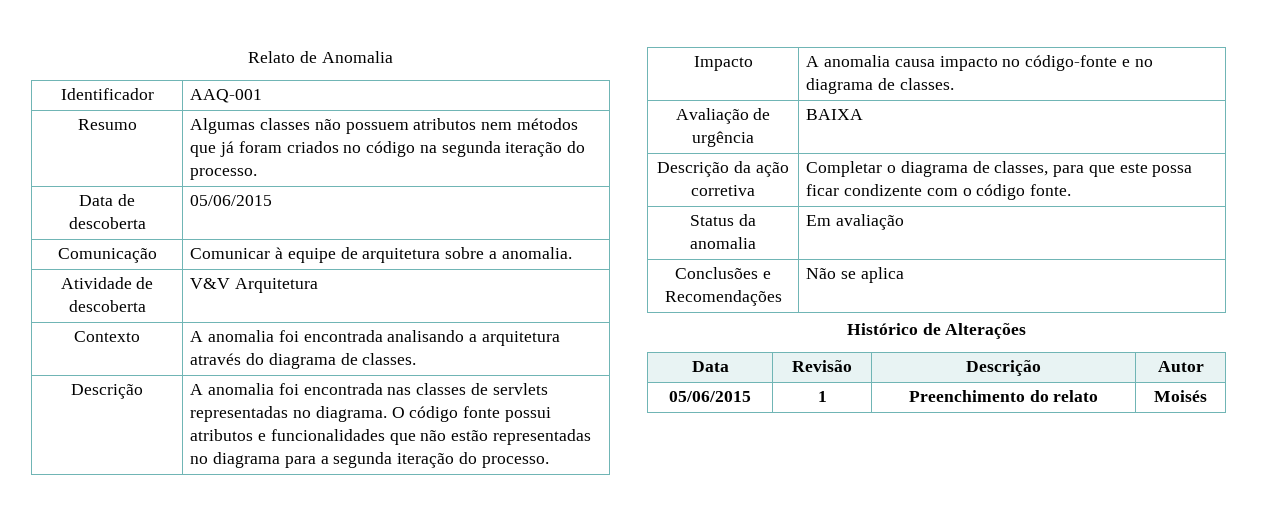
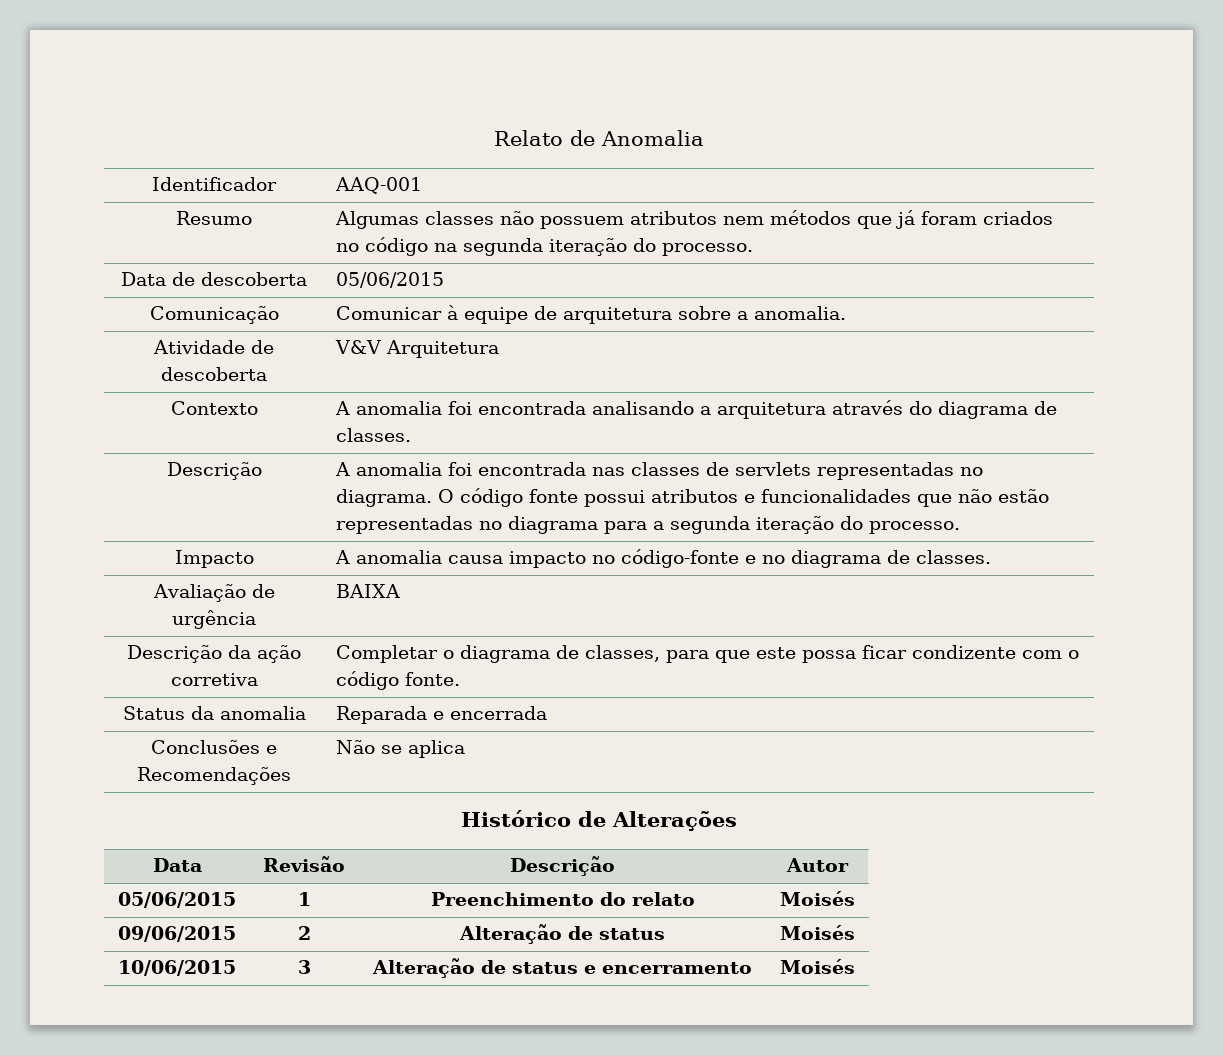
[806,214,905,230] Em avaliação -> [336,706,548,724] Reparada e encerrada
(1207, 396) none -> [118,926,236,942] [297,926,311,940] [459,924,665,944] [780,925,855,940] [118,960,236,976] [297,960,311,974] [372,958,752,978] [780,959,855,974] // 09/06/2015 | 2 | Alteração de status | Moisés // 10/06/2015 | 3 | Alteração de status e encerramento | Moisés

